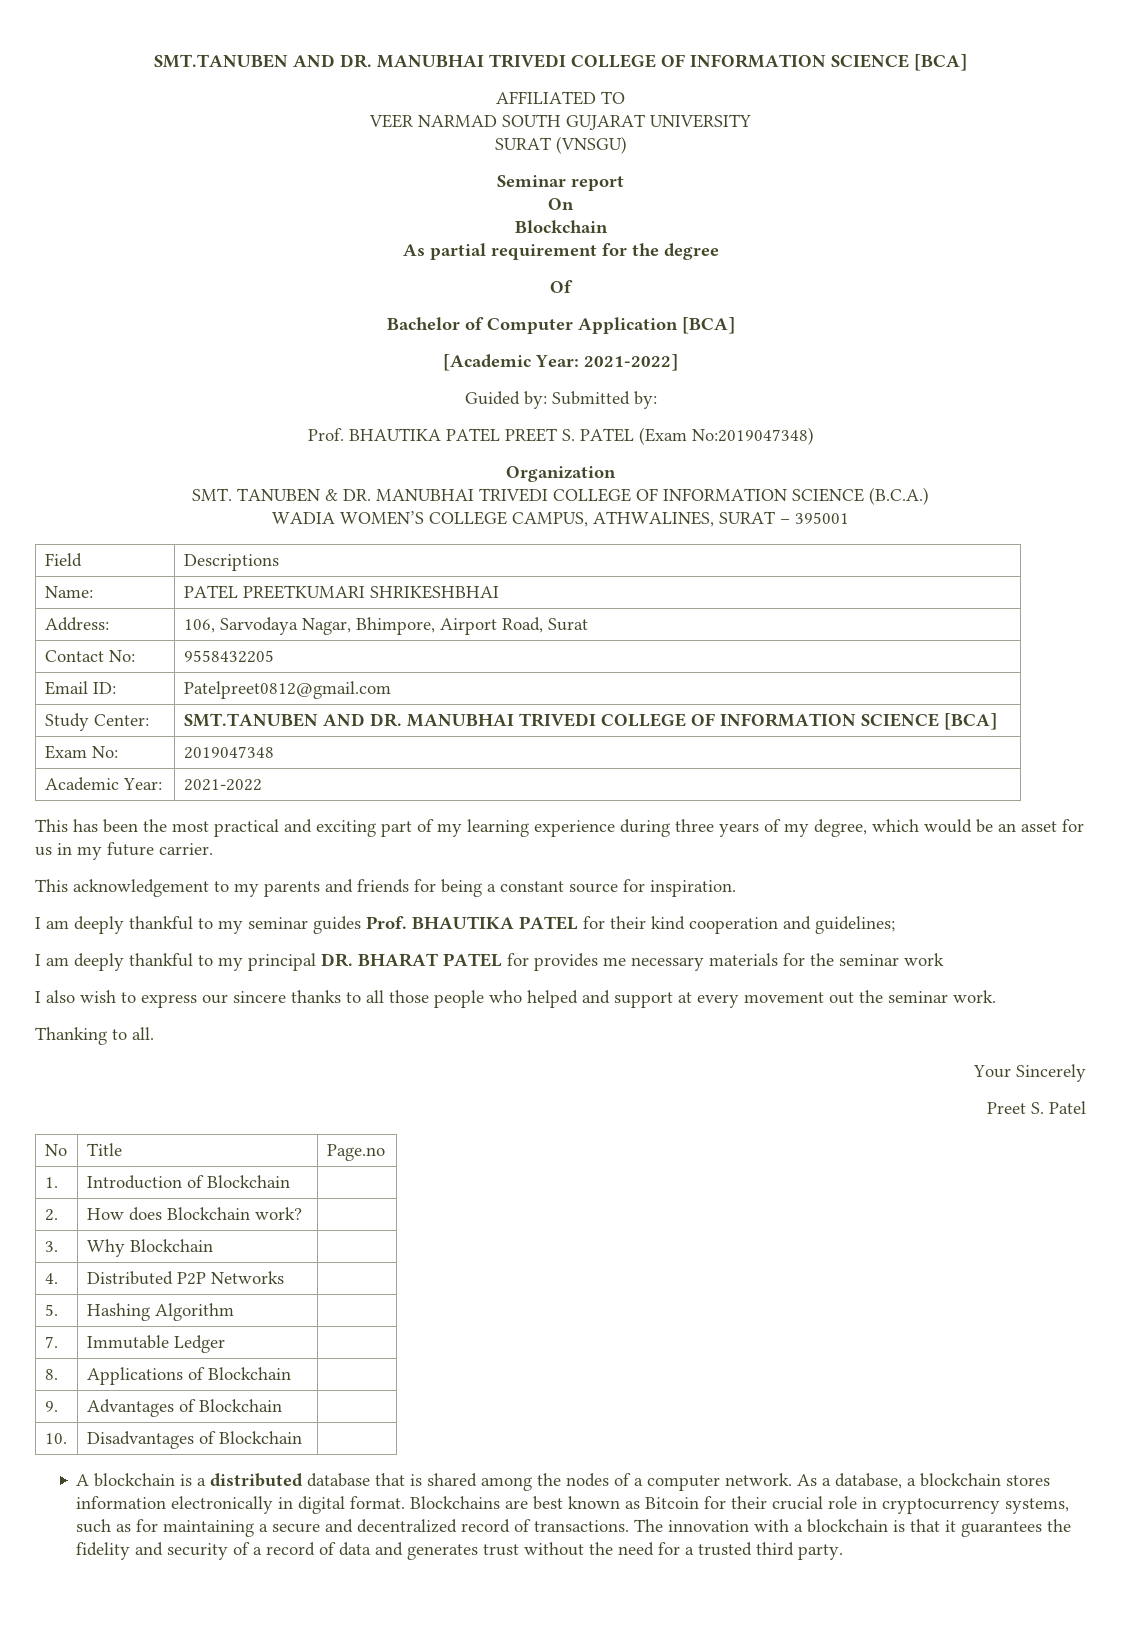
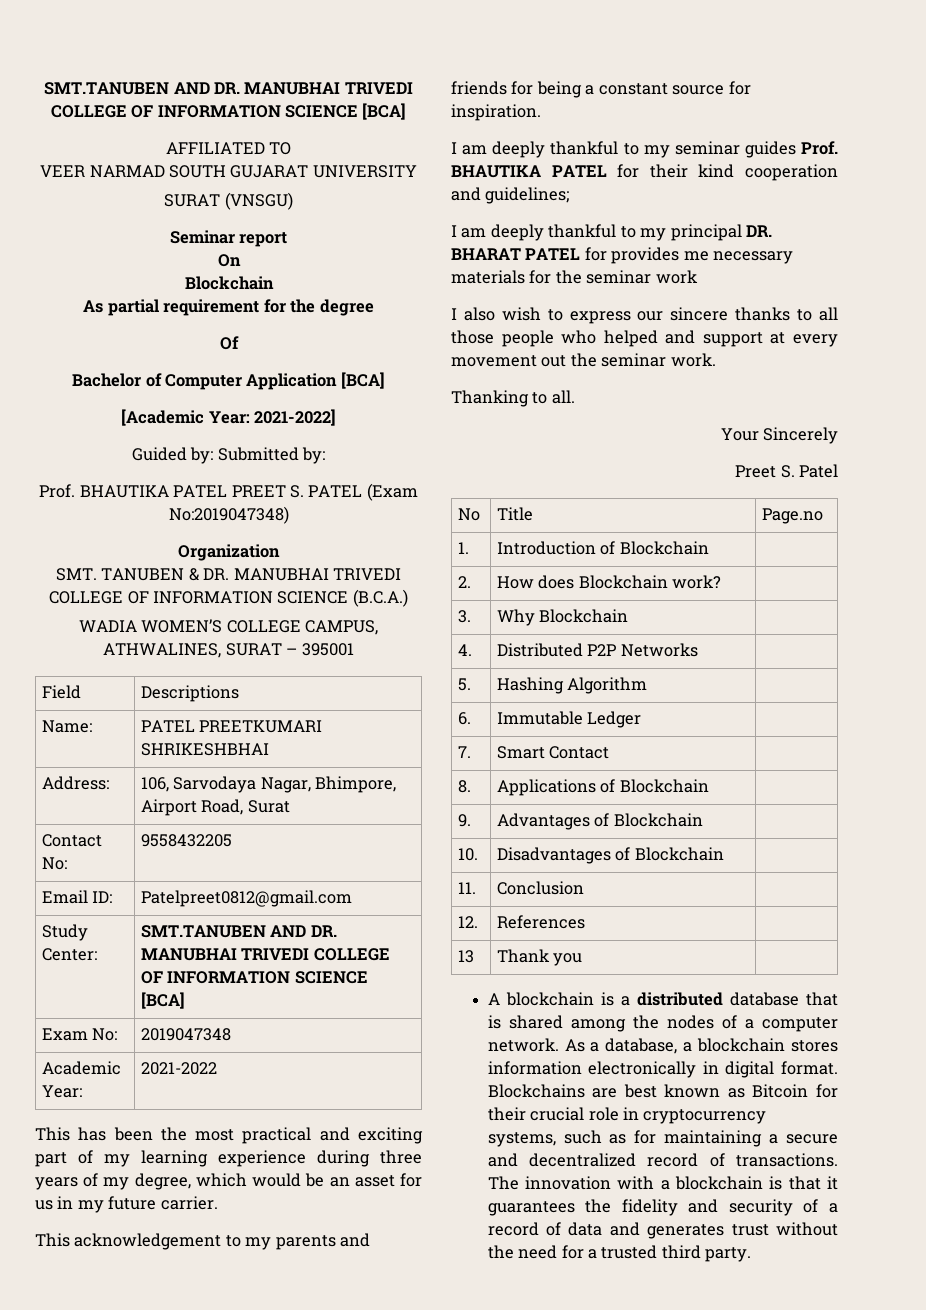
[44,1336,58,1348] 7. -> [457,712,471,725] 6.
(225, 1344) none -> [457,746,471,758] [496,746,610,759] // 7. | Smart Contact |
(302, 1437) none -> [457,882,476,894] [496,881,584,895] [457,916,478,928] [496,915,585,929] [457,950,474,963] [496,949,583,966] // 11. | Conclusion | // 12. | References | // 13 | Thank you |

